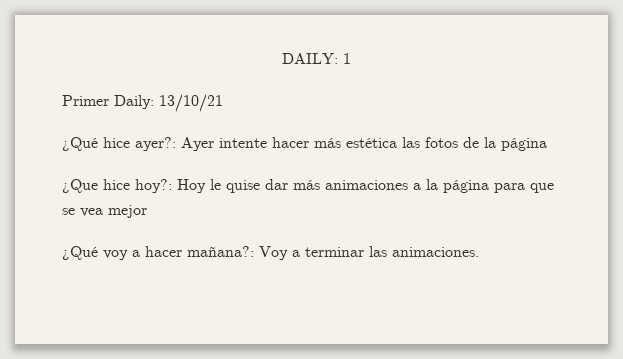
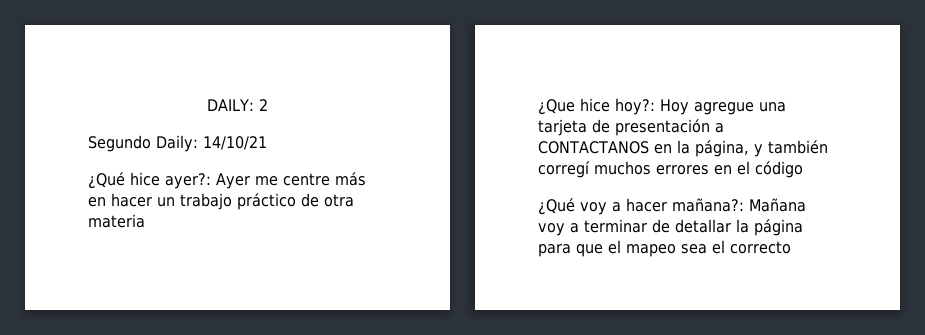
[343,53,351,64] [62,94,223,112] 1 // Primer Daily: 13/10/21 -> [258,99,268,111] [88,135,267,152] 2 // Segundo Daily: 14/10/21
[219,137,547,151] [62,179,554,193] [62,205,147,218] intente hacer más estética las fotos de la página // ¿Que hice hoy?: Hoy le quise dar más animaciones a la página para que se vea mejor -> [254,172,366,186] [88,193,354,210] [88,214,145,228] [538,98,786,115] [538,119,724,136] [538,140,828,157] [538,161,803,178] me centre más en hacer un trabajo práctico de otra materia // ¿Que hice hoy?: Hoy agregue una tarjeta de presentación a CONTACTANOS en la página, y también corregí muchos errores en el código
[259,246,479,260] Voy a terminar las animaciones. -> [749,198,806,212] [538,219,803,236] [538,240,791,257] Mañana voy a terminar de detallar la página para que el mapeo sea el correcto

